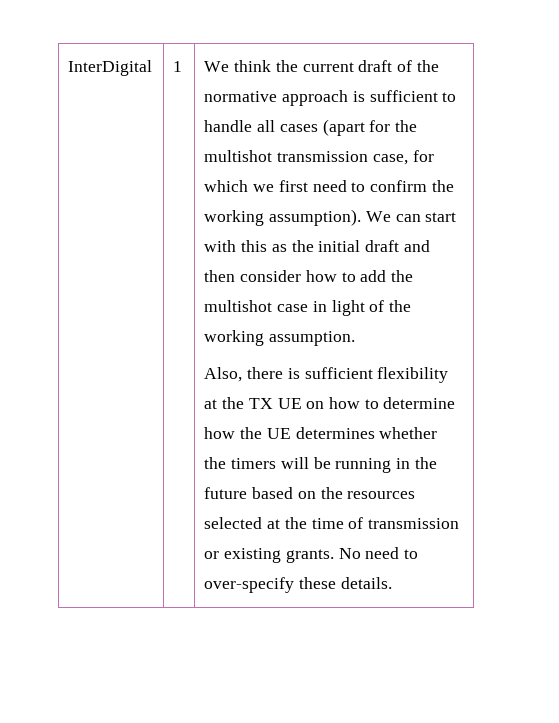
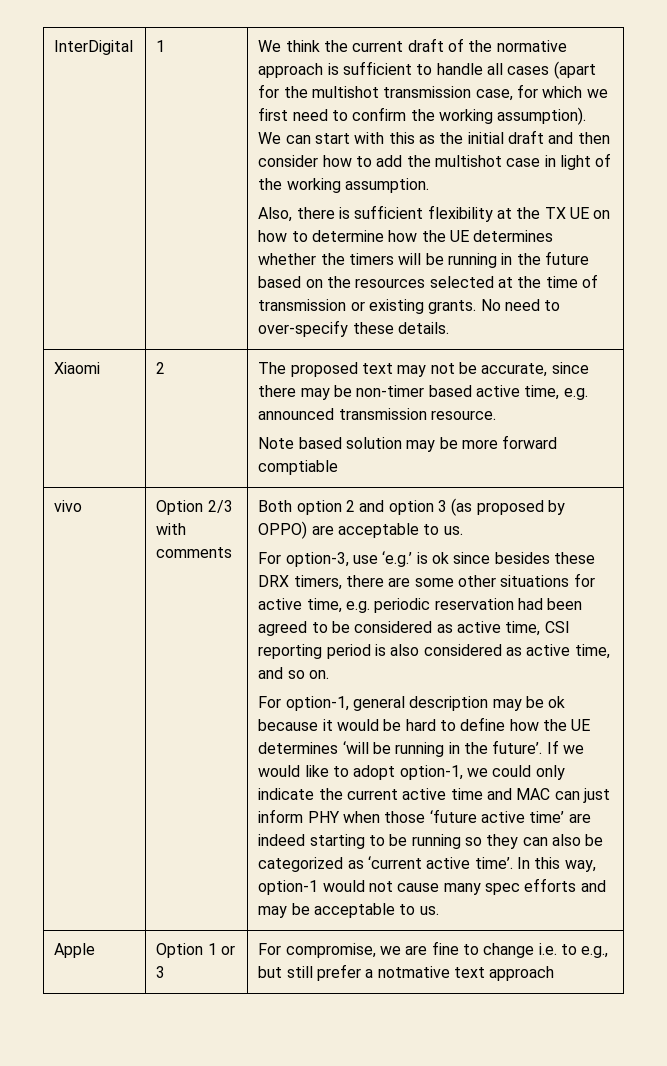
(392, 583) none -> [54,362,101,374] [156,362,166,374] [258,362,589,377] [258,385,588,400] [258,408,496,420] [258,435,558,452] [258,460,339,475] [54,500,83,512] [156,500,233,515] [156,523,187,535] [156,547,233,558] [258,498,565,516] [258,521,463,539] [258,551,595,567] [258,573,595,590] [258,598,583,613] [258,621,570,636] [258,644,610,659] [258,667,329,679] [258,696,566,711] [258,717,591,731] [258,740,584,757] [258,765,565,780] [258,788,610,803] [258,809,591,823] [258,834,604,849] [258,856,596,872] [258,878,606,895] [258,903,439,918] [54,943,96,958] [156,943,235,958] [156,966,166,978] [258,941,609,958] [258,964,555,981] // Xiaomi | 2 | The proposed text may not be accurate, since there may be non-timer based active time, e.g. announced transmission resource. // Note based solution may be more forward comptiable // vivo | Option 2/3 with comments | Both option 2 and option 3 (as proposed by OPPO) are acceptable to us. // For option-3, use ‘e.g.’ is ok since besides these DRX timers, there are some other situations for active time, e.g. periodic reservation had been agreed to be considered as active time, CSI reporting period is also considered as active time, and so on. // For option-1, general description may be ok because it would be hard to define how the UE determines ‘will be running in the future’. If we would like to adopt option-1, we could only indicate the current active time and MAC can just inform PHY when those ‘future active time’ are indeed starting to be running so they can also be categorized as ‘current active time’. In this way, option-1 would not cause many spec efforts and may be acceptable to us. // Apple | Option 1 or 3 | For compromise, we are fine to change i.e. to e.g., but still prefer a notmative text approach

